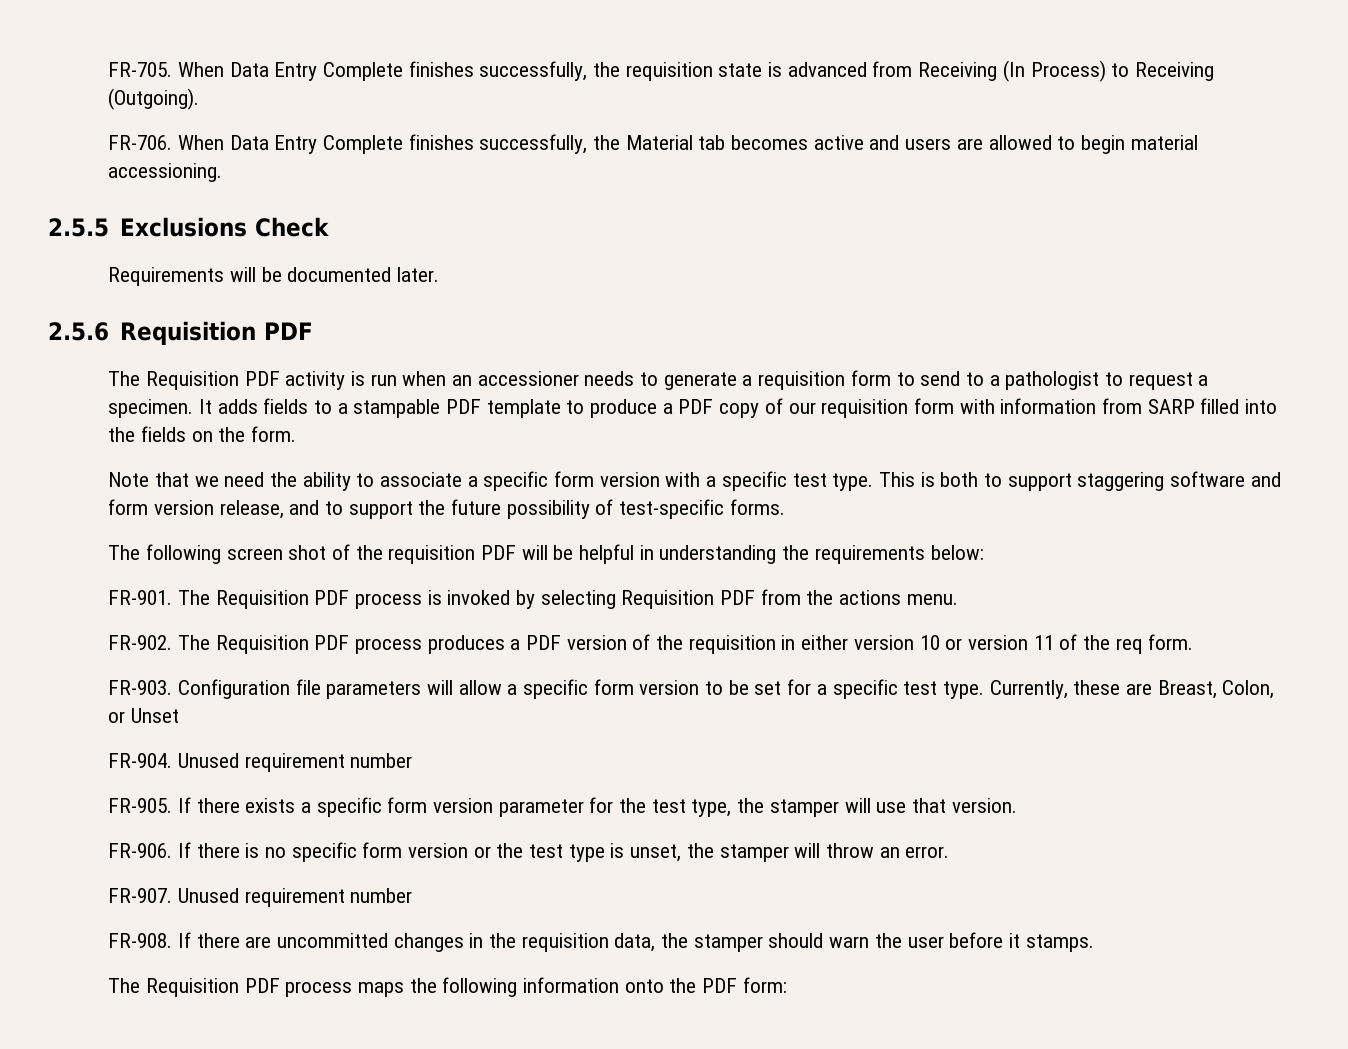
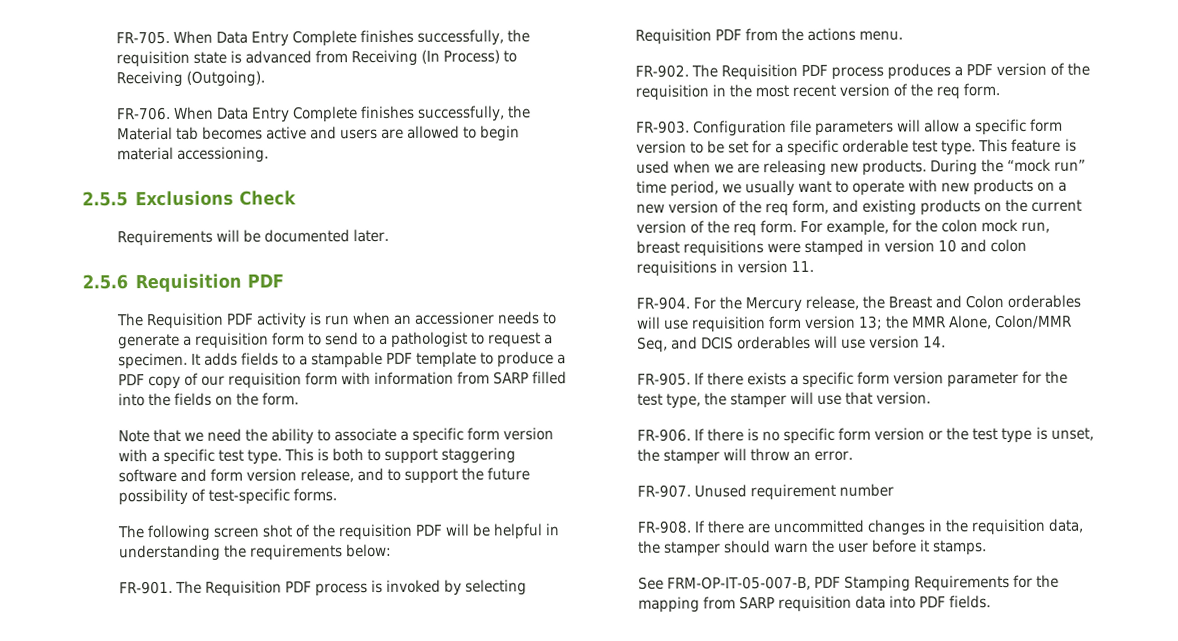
[801,635,1054,650] either version 10 or version 11 -> [729,83,891,98] the most recent version
[903,680,1275,699] [108,708,180,723] [108,753,413,772] test type. Currently, these are Breast, Colon, or Unset // FR-904. Unused requirement number -> [842,138,1077,156] [635,158,1087,177] [635,178,1068,197] [635,198,1083,217] [635,218,1051,237] [635,238,1028,257] [635,260,815,277] [635,294,1082,313] [635,314,1073,333] [636,335,947,353] orderable test type. This feature is used when we are releasing new products. During the “mock run” time period, we usually want to operate with new products on a new version of the req form, and existing products on the current version of the req form. For example, for the colon mock run, breast requisitions were stamped in version 10 and colon requisitions in version 11. // FR-904. For the Mercury release, the Breast and Colon orderables will use requisition form version 13; the MMR Alone, Colon/MMR Seq, and DCIS orderables will use version 14.
[108,977,787,997] The Requisition PDF process maps the following information onto the PDF form: -> [637,574,1060,592] [637,595,992,613] See FRM-OP-IT-05-007-B, PDF Stamping Requirements for the mapping from SARP requisition data into PDF fields.

